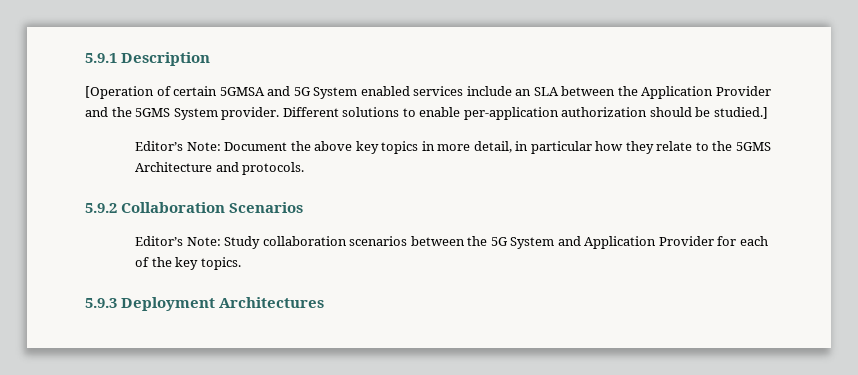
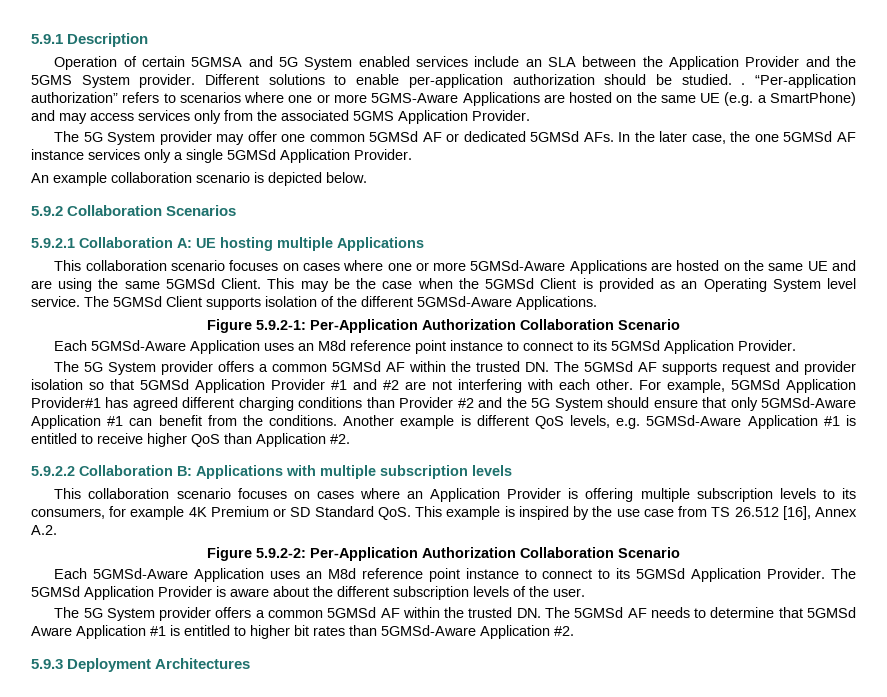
[85,86,154,99] [Operation -> [54,56,118,70] Operation
[713,107,768,119] [134,141,771,154] [134,162,305,175] [85,202,304,213] [134,236,768,249] [134,257,241,270] studied.] // Editor’s Note: Document the above key topics in more detail, in particular how they relate to the 5GMS Architecture and protocols. // 5.9.2 Collaboration Scenarios // Editor’s Note: Study collaboration scenarios between the 5G System and Application Provider for each of the key topics. -> [681,74,857,88] [31,92,857,106] [31,110,530,124] [54,131,857,145] [31,149,412,163] [31,172,367,186] [31,205,237,216] [31,237,424,251] [54,260,857,274] [31,278,856,292] [31,296,597,310] [207,319,680,333] [54,340,797,354] [54,361,856,375] [31,379,856,393] [31,397,857,411] [31,415,856,429] [31,433,350,447] [31,465,512,479] [54,488,856,502] [31,506,857,520] [31,525,57,535] [207,547,680,561] [54,568,856,582] [31,586,585,600] [54,607,856,621] [31,625,574,639] studied. . “Per-application authorization” refers to scenarios where one or more 5GMS-Aware Applications are hosted on the same UE (e.g. a SmartPhone) and may access services only from the associated 5GMS Application Provider. // The 5G System provider may offer one common 5GMSd AF or dedicated 5GMSd AFs. In the later case, the one 5GMSd AF instance services only a single 5GMSd Application Provider. // An example collaboration scenario is depicted below. // 5.9.2 Collaboration Scenarios // 5.9.2.1 Collaboration A: UE hosting multiple Applications // This collaboration scenario focuses on cases where one or more 5GMSd-Aware Applications are hosted on the same UE and are using the same 5GMSd Client. This may be the case when the 5GMSd Client is provided as an Operating System level service. The 5GMSd Client supports isolation of the different 5GMSd-Aware Applications. // Figure 5.9.2-1: Per-Application Authorization Collaboration Scenario // Each 5GMSd-Aware Application uses an M8d reference point instance to connect to its 5GMSd Application Provider. // The 5G System provider offers a common 5GMSd AF within the trusted DN. The 5GMSd AF supports request and provider isolation so that 5GMSd Application Provider #1 and #2 are not interfering with each other. For example, 5GMSd Application Provider#1 has agreed different charging conditions than Provider #2 and the 5G System should ensure that only 5GMSd-Aware Application #1 can benefit from the conditions. Another example is different QoS levels, e.g. 5GMSd-Aware Application #1 is entitled to receive higher QoS than Application #2. // 5.9.2.2 Collaboration B: Applications with multiple subscription levels // This collaboration scenario focuses on cases where an Application Provider is offering multiple subscription levels to its consumers, for example 4K Premium or SD Standard QoS. This example is inspired by the use case from TS 26.512 [16], Annex A.2. // Figure 5.9.2-2: Per-Application Authorization Collaboration Scenario // Each 5GMSd-Aware Application uses an M8d reference point instance to connect to its 5GMSd Application Provider. The 5GMSd Application Provider is aware about the different subscription levels of the user. // The 5G System provider offers a common 5GMSd AF within the trusted DN. The 5GMSd AF needs to determine that 5GMSd Aware Application #1 is entitled to higher bit rates than 5GMSd-Aware Application #2.

